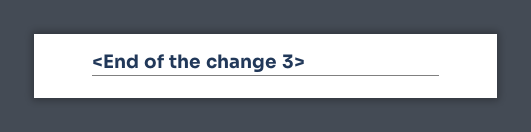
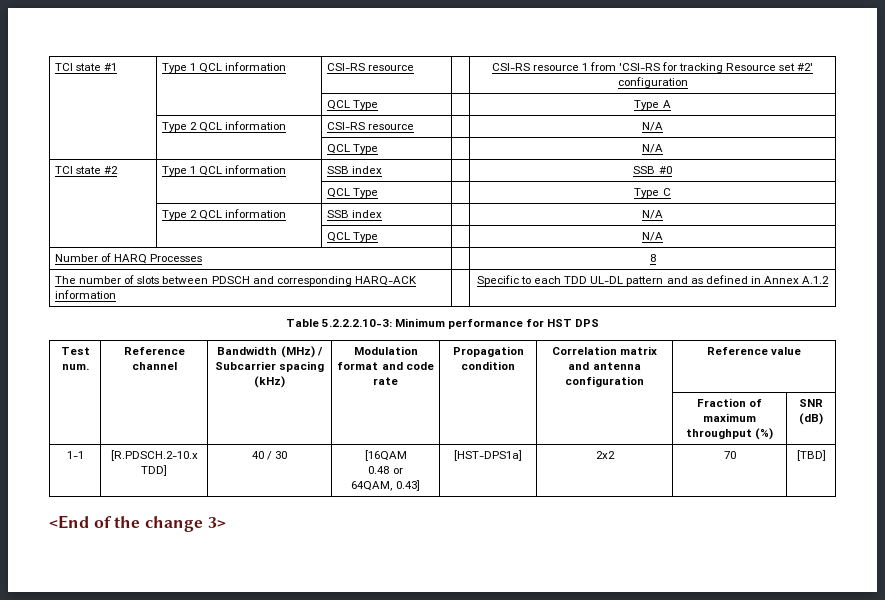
(92, 61) none -> [55,63,118,71] [162,62,287,73] [327,63,415,71] [491,62,814,73] [617,77,688,88] [327,100,379,110] [634,100,671,110] [162,121,287,132] [327,122,415,130] [642,122,663,131] [327,144,379,154] [642,144,663,153] [55,166,119,174] [162,165,287,176] [327,166,383,174] [633,166,672,174] [327,188,379,198] [634,188,671,198] [162,209,287,220] [327,210,383,218] [642,210,663,219] [327,232,379,242] [642,232,663,241] [55,253,203,264] [649,254,656,262] [55,275,417,286] [55,290,117,299] [476,275,830,286] [285,318,600,329] [60,347,90,355] [61,364,89,370] [123,347,185,355] [131,362,177,370] [217,346,323,358] [214,361,325,372] [254,376,285,388] [353,346,418,355] [337,362,434,370] [373,377,398,385] [452,346,524,357] [461,361,515,370] [551,346,658,355] [568,362,641,370] [565,376,644,387] [706,347,802,355] [696,398,763,407] [703,413,756,422] [685,428,774,440] [799,399,823,407] [799,413,823,425] [66,451,84,459] [110,450,198,461] [141,465,167,476] [251,451,288,460] [364,450,407,461] [368,466,403,474] [351,480,420,491] [454,450,522,461] [595,451,615,459] [723,451,736,459] [796,450,826,461] TCI state #1 | Type 1 QCL information | CSI-RS resource | | CSI-RS resource 1 from 'CSI-RS for tracking Resource set #2' configuration // | | QCL Type | | Type A // | Type 2 QCL information | CSI-RS resource | | N/A // | | QCL Type | | N/A // TCI state #2 | Type 1 QCL information | SSB index | | SSB #0 // | | QCL Type | | Type C // | Type 2 QCL information | SSB index | | N/A // | | QCL Type | | N/A // Number of HARQ Processes | | 8 // The number of slots between PDSCH and corresponding HARQ-ACK information | | Specific to each TDD UL-DL pattern and as defined in Annex A.1.2 // Table 5.2.2.2.10-3: Minimum performance for HST DPS // Test num. | Reference channel | Bandwidth (MHz) / Subcarrier spacing (kHz) | Modulation format and code rate | Propagation condition | Correlation matrix and antenna configuration | Reference value // | | | | | | Fraction of maximum throughput (%) | SNR (dB) // 1-1 | [R.PDSCH.2-10.x TDD] | 40 / 30 | [16QAM // 0.48 or // 64QAM, 0.43] | [HST-DPS1a] | 2x2 | 70 | [TBD] //

